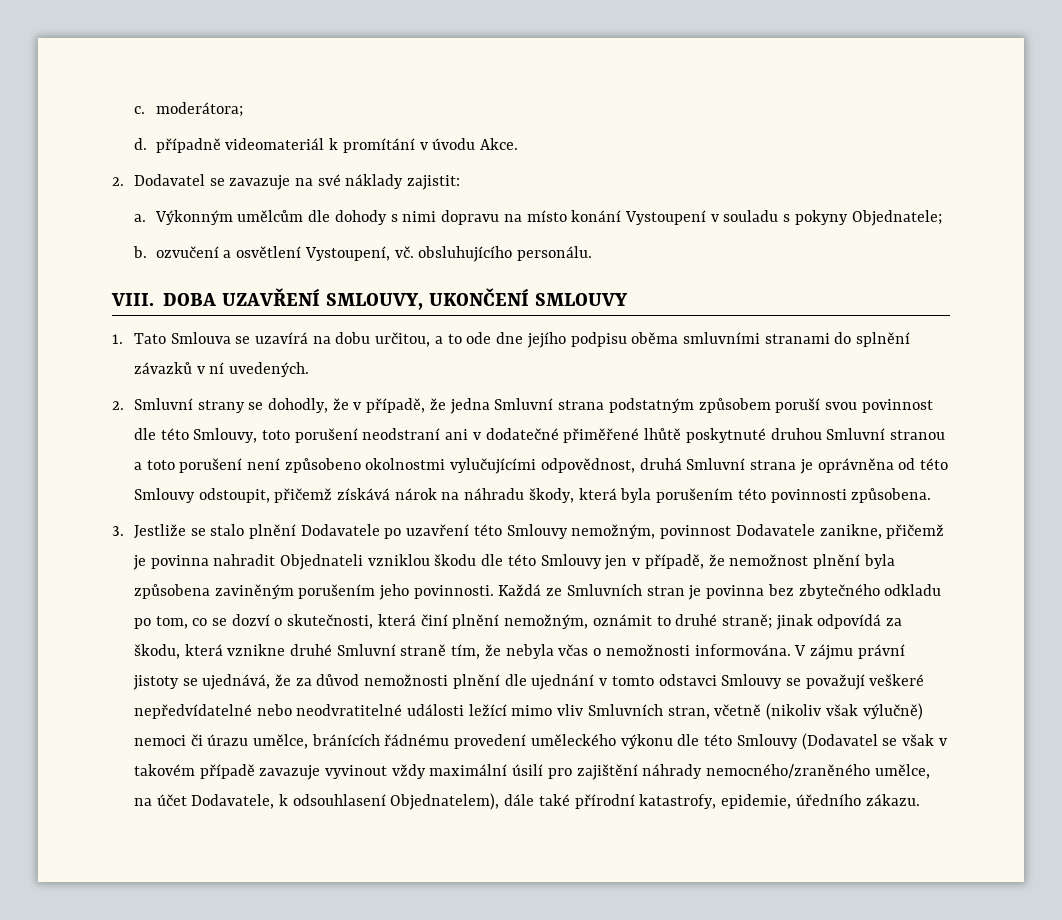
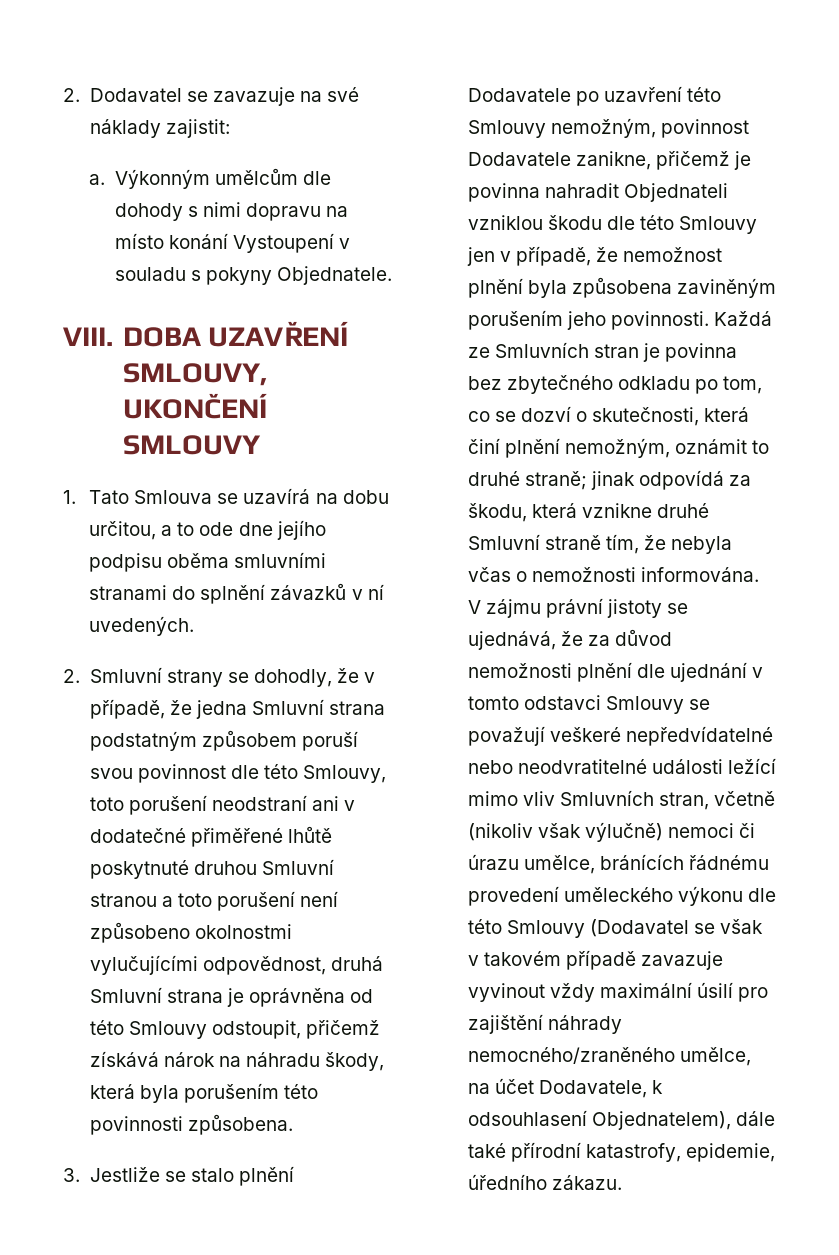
[133,102,243,117] [133,138,519,153] c. moderátora; // d. případně videomateriál k promítání v úvodu Akce. // -> (63, 95) none
[851,210,942,226] [132,246,593,262] Objednatele; // b. ozvučení a osvětlení Vystoupení, vč. obsluhujícího personálu. -> [277,266,393,285] Objednatele.

